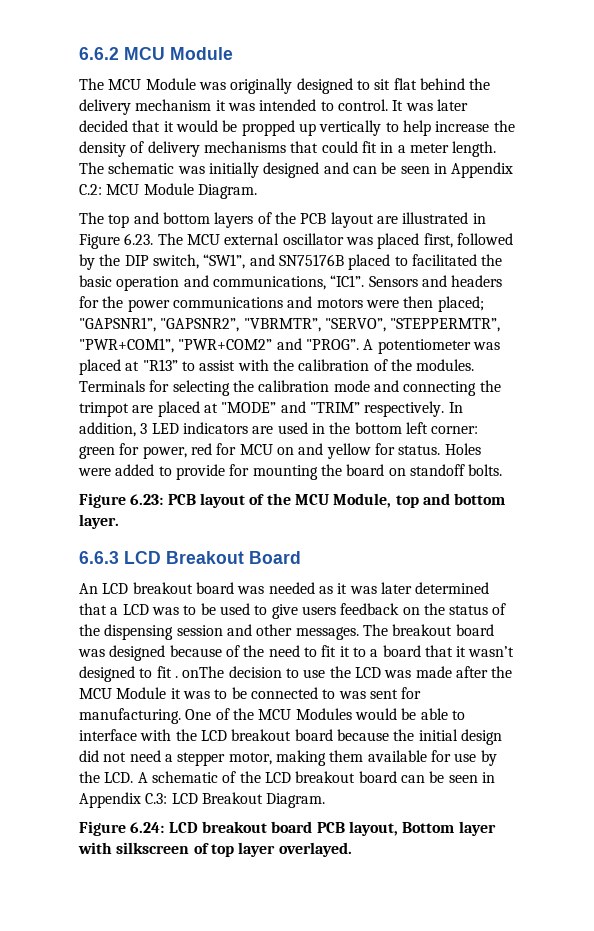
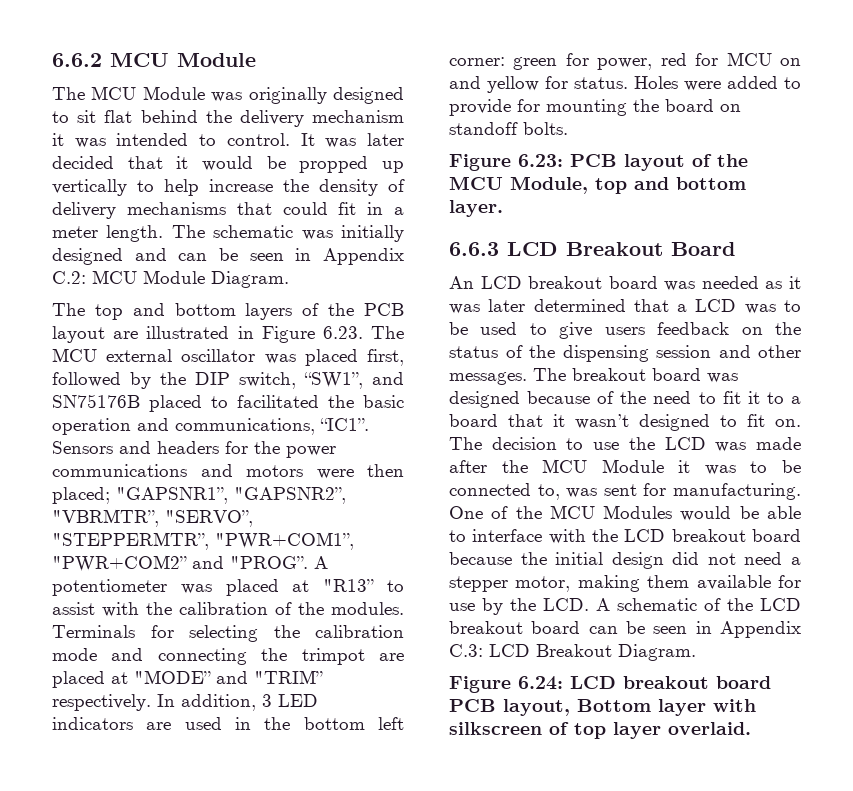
[174,666,225,678] . onThe -> [775,419,801,427] [449,437,482,450] on. The
[322,689,336,699] to -> [537,484,560,500] to,
[278,842,352,857] overlayed. -> [668,722,751,735] overlaid.

